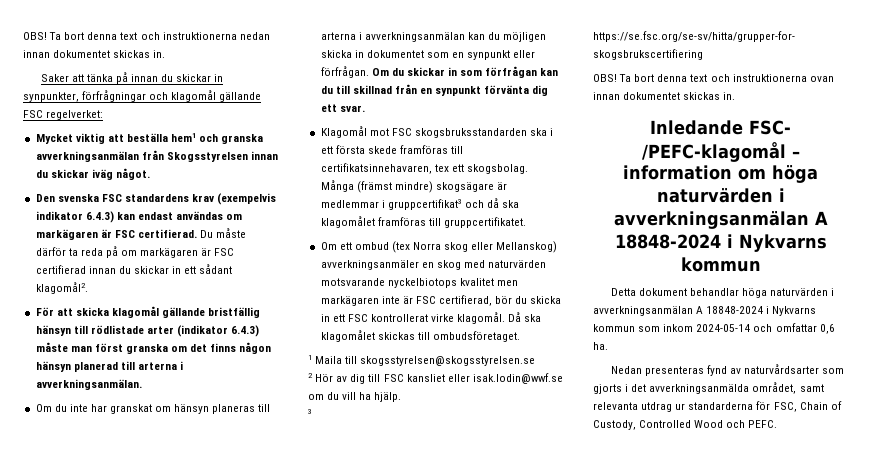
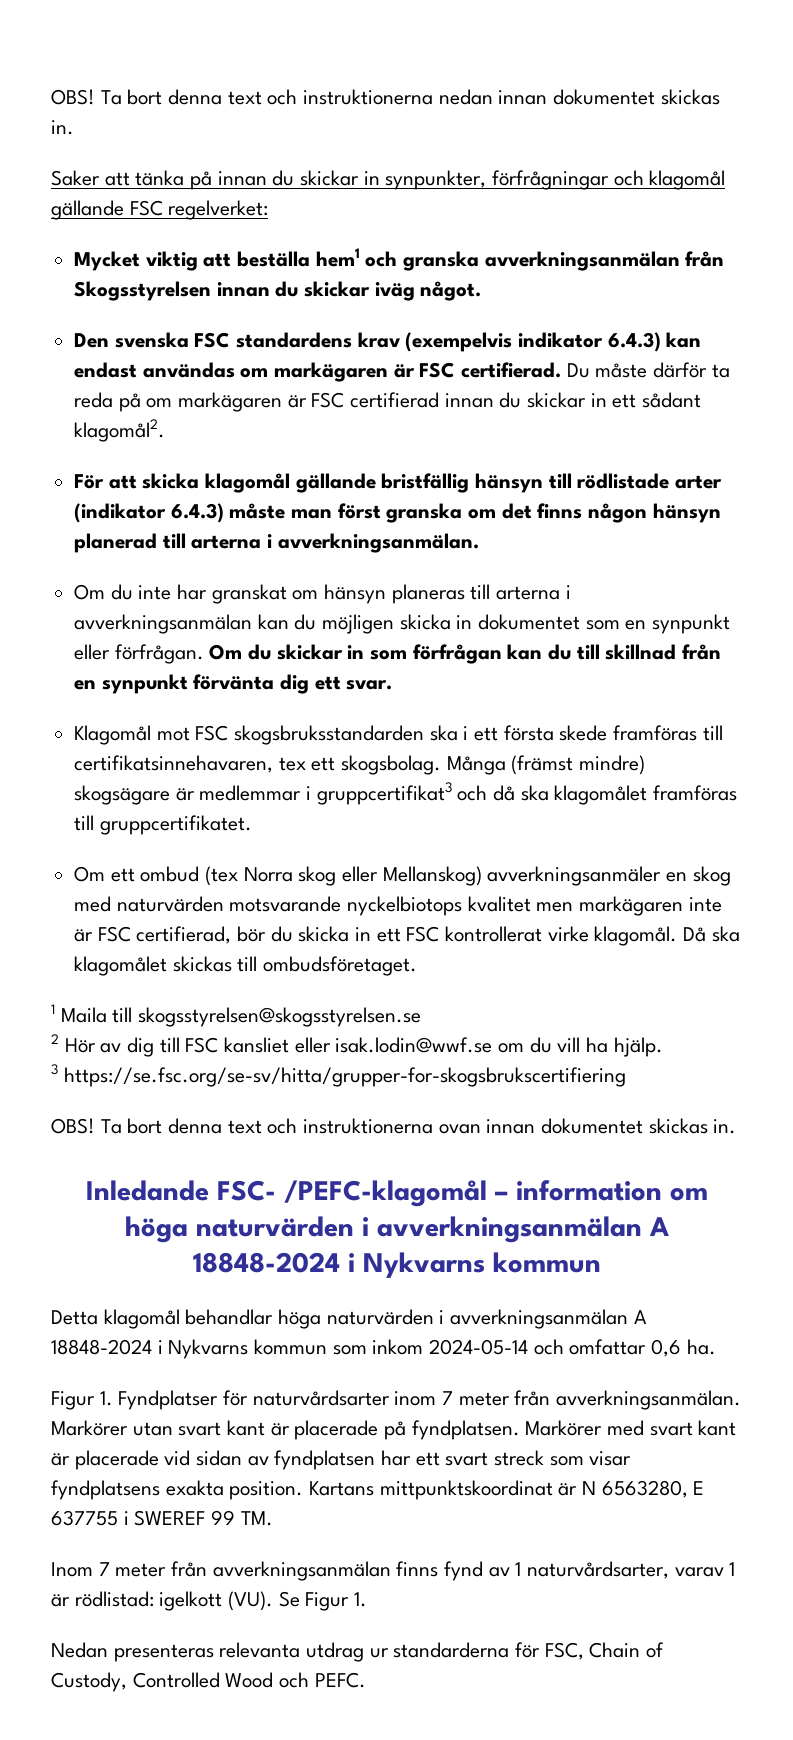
[638,288,687,296] dokument -> [103,1309,180,1329] klagomål
[610,364,845,376] [593,382,824,394] Nedan presenteras fynd av naturvårdsarter som gjorts i det avverkningsanmälda området, samt -> [51,1390,742,1410] [51,1420,737,1440] [51,1450,632,1470] [51,1480,705,1500] [51,1510,273,1526] [51,1561,736,1581] [51,1591,368,1611] [51,1642,214,1662] Figur 1. Fyndplatser för naturvårdsarter inom 7 meter från avverkningsanmälan. Markörer utan svart kant är placerade på fyndplatsen. Markörer med svart kant är placerade vid sidan av fyndplatsen har ett svart streck som visar fyndplatsens exakta position. Kartans mittpunktskoordinat är N 6563280, E 637755 i SWEREF 99 TM. // Inom 7 meter från avverkningsanmälan finns fynd av 1 naturvårdsarter, varav 1 är rödlistad: igelkott (VU). Se Figur 1. // Nedan presenteras

